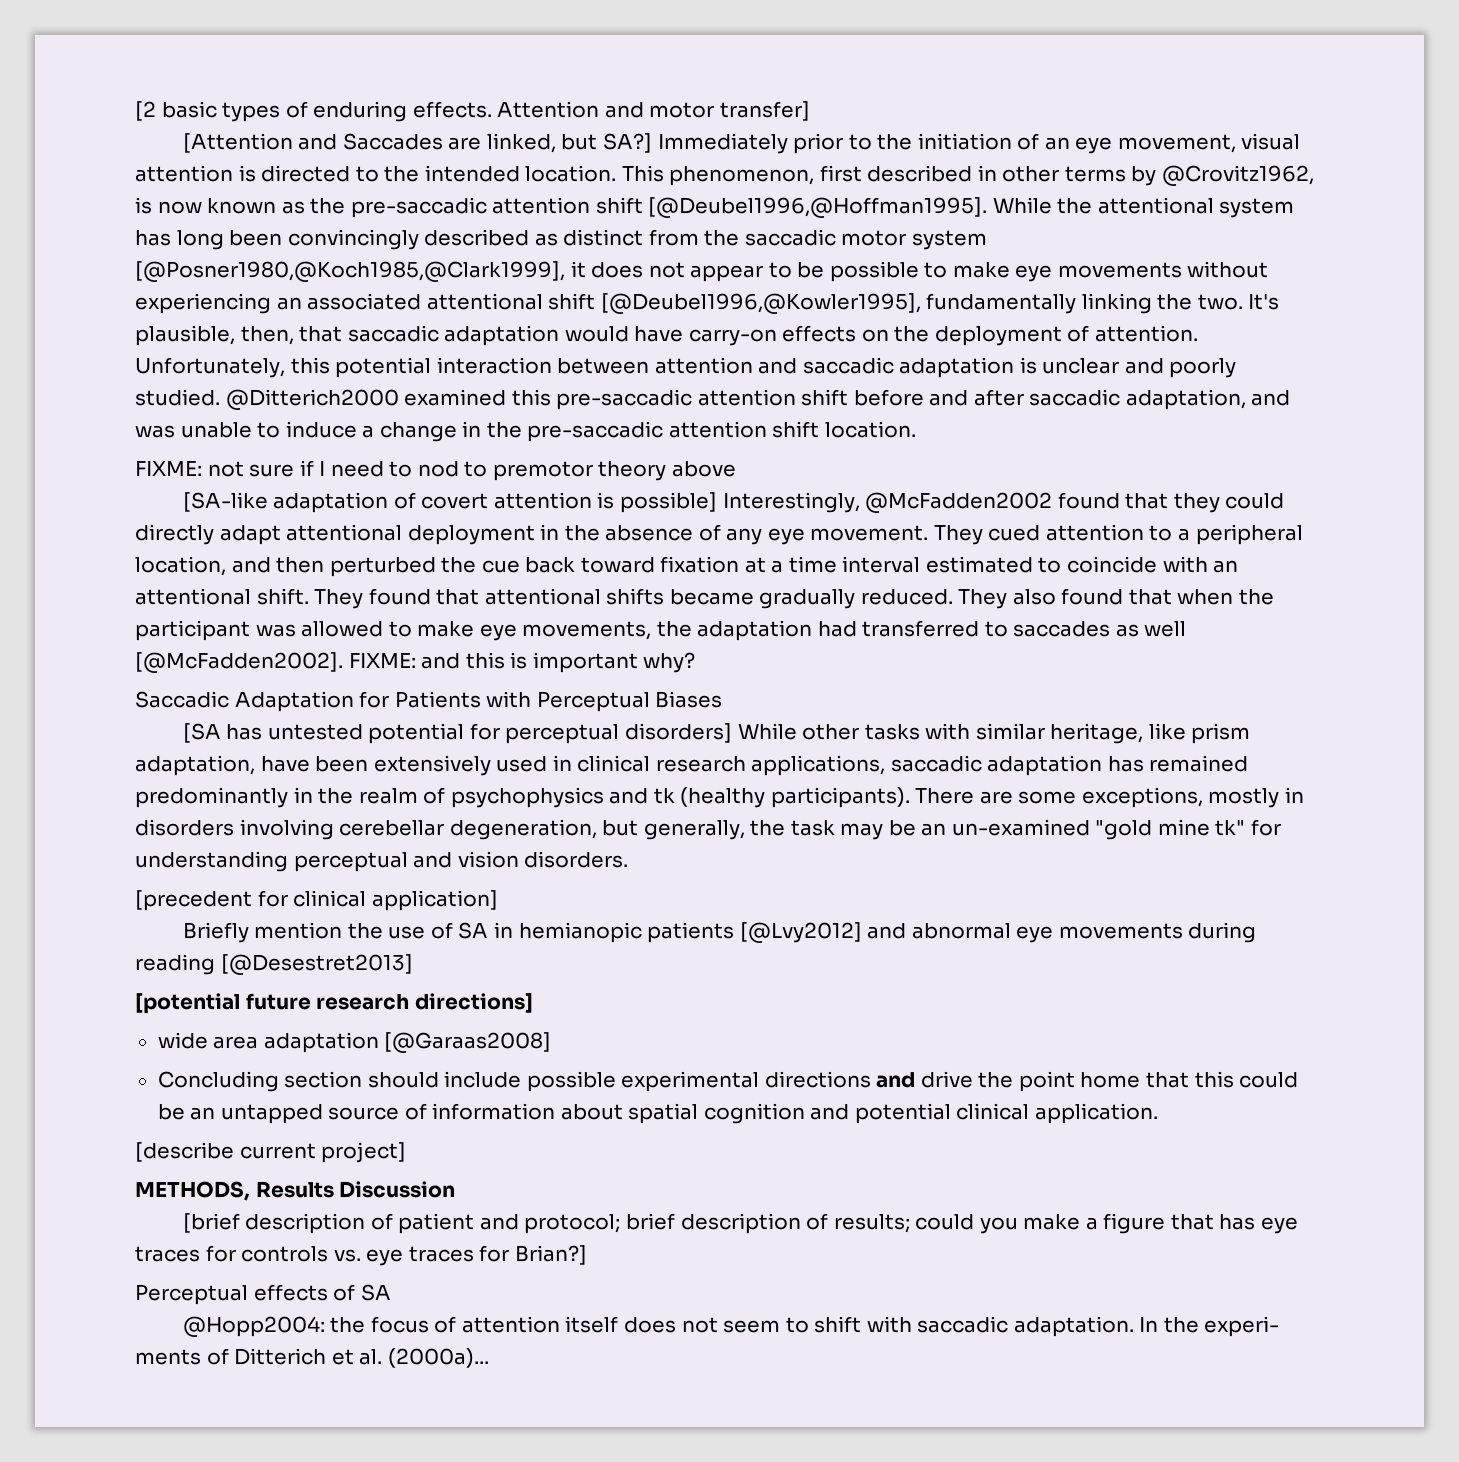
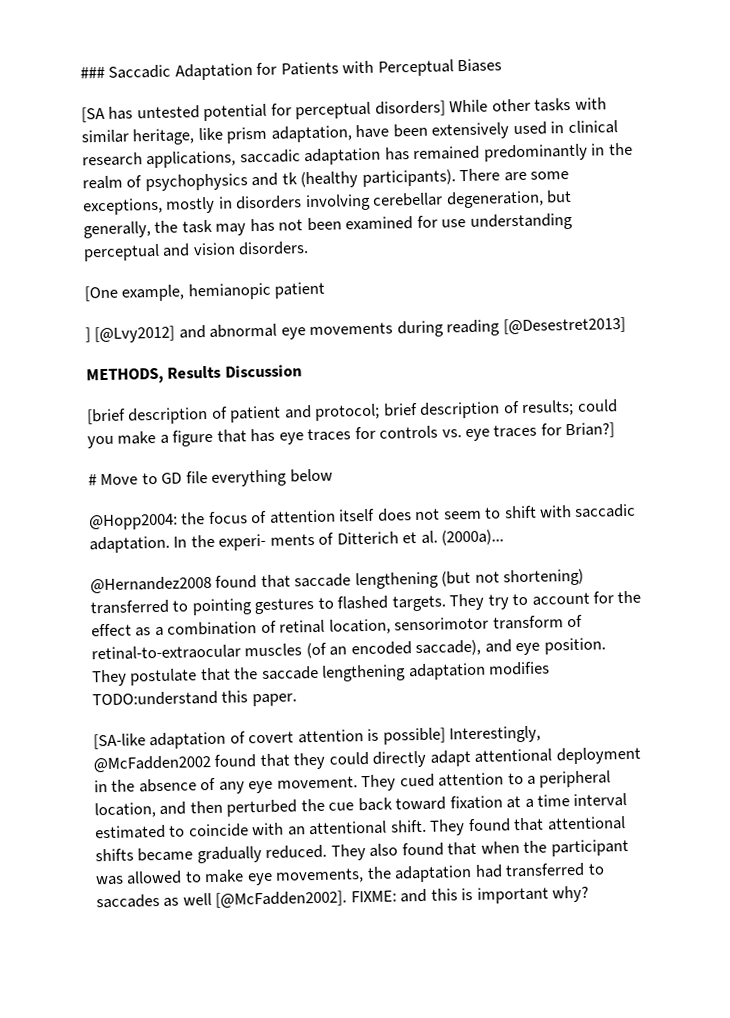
[135,101,810,122] [182,133,1301,154] [135,165,1315,186] [135,197,1295,218] [135,229,987,250] [135,261,1269,282] [135,293,1280,314] [135,325,1198,346] [135,357,1237,378] [135,389,1291,410] [135,421,916,442] [135,460,736,481] [2 basic types of enduring effects. Attention and motor transfer] // [Attention and Saccades are linked, but SA?] Immediately prior to the initiation of an eye movement, visual attention is directed to the intended location. This phenomenon, first described in other terms by @Crovitz1962, is now known as the pre-saccadic attention shift [@Deubel1996,@Hoffman1995]. While the attentional system has long been convincingly described as distinct from the saccadic motor system [@Posner1980,@Koch1985,@Clark1999], it does not appear to be possible to make eye movements without experiencing an associated attentional shift [@Deubel1996,@Kowler1995], fundamentally linking the two. It's plausible, then, that saccadic adaptation would have carry-on effects on the deployment of attention. Unfortunately, this potential interaction between attention and saccadic adaptation is unclear and poorly studied. @Ditterich2000 examined this pre-saccadic attention shift before and after saccadic adaptation, and was unable to induce a change in the pre-saccadic attention shift location. // FIXME: not sure if I need to nod to premotor theory above -> [80,58,503,81] [81,97,607,123] [81,120,618,146] [82,142,633,169] [82,168,570,192] [83,189,573,216] [83,212,573,239] [83,241,310,262] [84,281,326,302] [85,316,626,344] [86,364,302,385] [87,399,618,425] [87,422,616,449] [88,468,333,487] [89,503,637,531] [89,529,505,554] [90,568,585,594] [90,590,642,616] [91,614,584,637] [91,637,606,661] [92,661,551,687] [92,690,297,707] ### Saccadic Adaptation for Patients with Perceptual Biases // [SA has untested potential for perceptual disorders] While other tasks with similar heritage, like prism adaptation, have been extensively used in clinical research applications, saccadic adaptation has remained predominantly in the realm of psychophysics and tk (healthy participants). There are some exceptions, mostly in disorders involving cerebellar degeneration, but generally, the task may has not been examined for use understanding perceptual and vision disorders. // [One example, hemianopic patient // ] [@Lvy2012] and abnormal eye movements during reading [@Desestret2013] // METHODS, Results Discussion // [brief description of patient and protocol; brief description of results; could you make a figure that has eye traces for controls vs. eye traces for Brian?] // # Move to GD file everything below // @Hopp2004: the focus of attention itself does not seem to shift with saccadic adaptation. In the experi- ments of Ditterich et al. (2000a)... // @Hernandez2008 found that saccade lengthening (but not shortening) transferred to pointing gestures to flashed targets. They try to account for the effect as a combination of retinal location, sensorimotor transform of retinal-to-extraocular muscles (of an encoded saccade), and eye position. They postulate that the saccade lengthening adaptation modifies TODO:understand this paper.
[135,691,723,712] [182,723,1251,744] [135,755,1249,776] [135,787,1305,808] [135,819,1282,840] [135,851,629,872] [135,890,498,911] [182,922,1257,943] [135,954,413,975] [135,993,533,1014] [157,1032,552,1053] [157,1071,1299,1092] [157,1103,1158,1124] [135,1142,407,1163] [135,1181,456,1201] [182,1213,1298,1234] [135,1245,587,1266] [135,1284,391,1305] [182,1316,1280,1337] [135,1348,489,1368] // Saccadic Adaptation for Patients with Perceptual Biases // [SA has untested potential for perceptual disorders] While other tasks with similar heritage, like prism adaptation, have been extensively used in clinical research applications, saccadic adaptation has remained predominantly in the realm of psychophysics and tk (healthy participants). There are some exceptions, mostly in disorders involving cerebellar degeneration, but generally, the task may be an un-examined "gold mine tk" for understanding perceptual and vision disorders. // [precedent for clinical application] // Briefly mention the use of SA in hemianopic patients [@Lvy2012] and abnormal eye movements during reading [@Desestret2013] // [potential future research directions] // wide area adaptation [@Garaas2008] // Concluding section should include possible experimental directions and drive the point home that this could be an untapped source of information about spatial cognition and potential clinical application. // [describe current project] // METHODS, Results Discussion // [brief description of patient and protocol; brief description of results; could you make a figure that has eye traces for controls vs. eye traces for Brian?] // Perceptual effects of SA // @Hopp2004: the focus of attention itself does not seem to shift with saccadic adaptation. In the experi- ments of Ditterich et al. (2000a)... -> (590, 894) none

